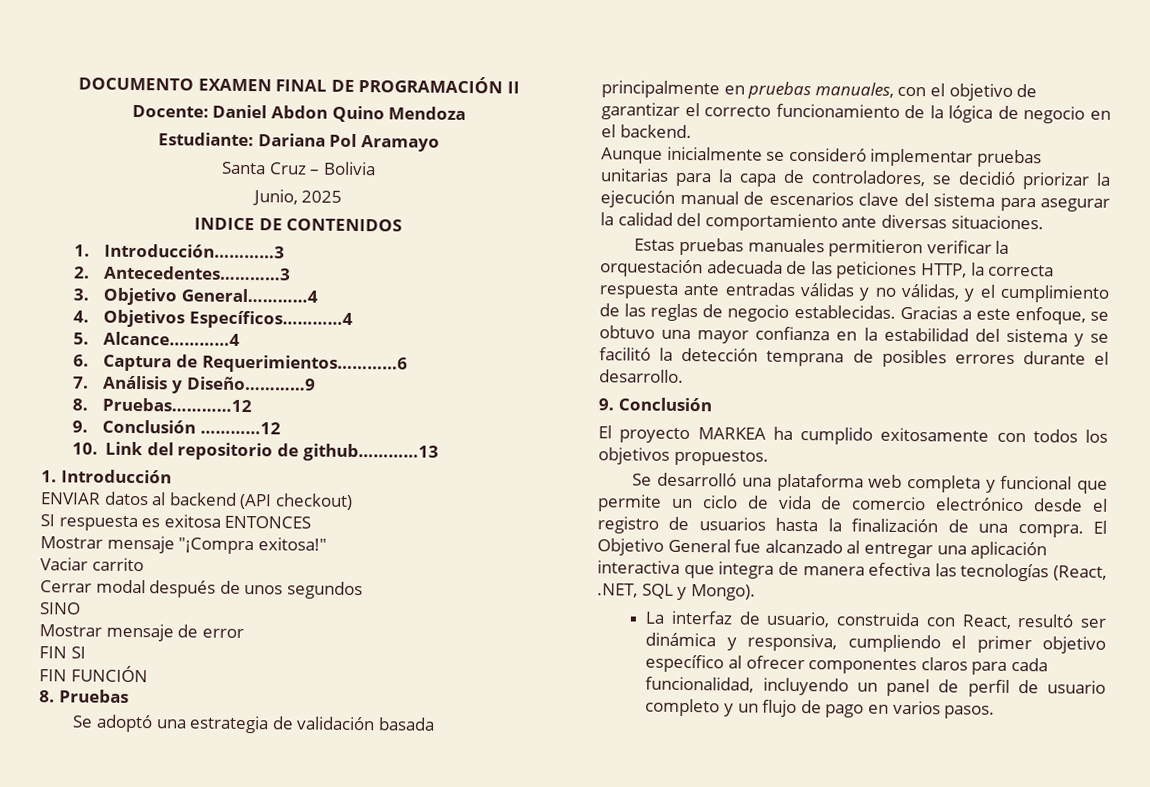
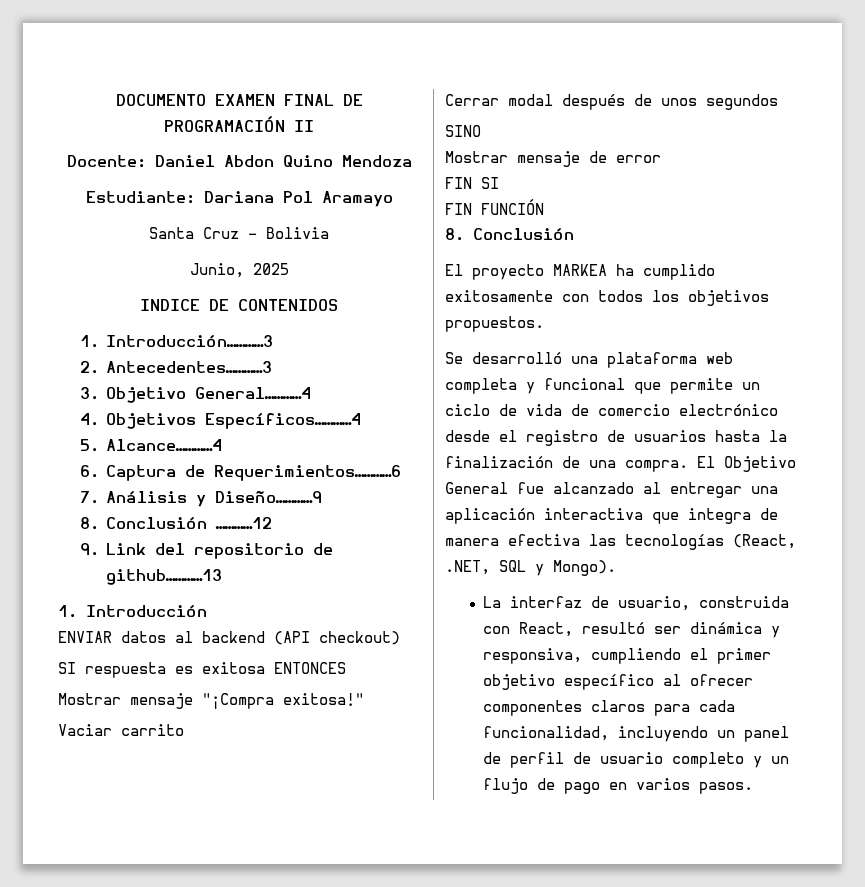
[102,397,253,413] [71,420,88,433] Pruebas…………12 // 9. -> (99, 523) none
[71,442,98,455] 10. -> [79,543,99,556] 9.
[58,689,129,703] [72,714,436,734] [601,80,1038,101] [601,102,1111,124] [601,124,692,139] [601,146,1042,168] [600,168,1111,190] [600,190,1110,212] [600,212,1044,232] [634,237,1010,258] [600,259,1055,280] [599,282,1109,303] [599,303,1109,325] [599,325,1109,347] [599,347,1109,368] [599,369,684,383] [598,398,614,411] Pruebas // Se adoptó una estrategia de validación basada principalmente en pruebas manuales, con el objetivo de garantizar el correcto funcionamiento de la lógica de negocio en el backend. // Aunque inicialmente se consideró implementar pruebas unitarias para la capa de controladores, se decidió priorizar la ejecución manual de escenarios clave del sistema para asegurar la calidad del comportamiento ante diversas situaciones. // Estas pruebas manuales permitieron verificar la orquestación adecuada de las peticiones HTTP, la correcta respuesta ante entradas válidas y no válidas, y el cumplimiento de las reglas de negocio establecidas. Gracias a este enfoque, se obtuvo una mayor confianza en la estabilidad del sistema y se facilitó la detección temprana de posibles errores durante el desarrollo. // 9. -> (464, 234) none

